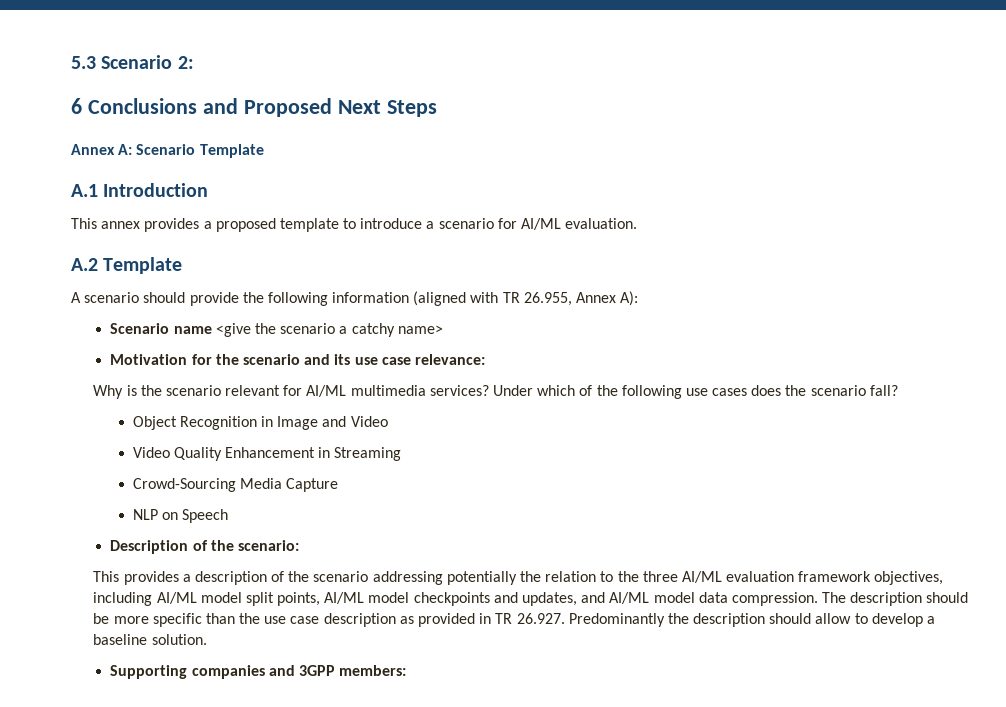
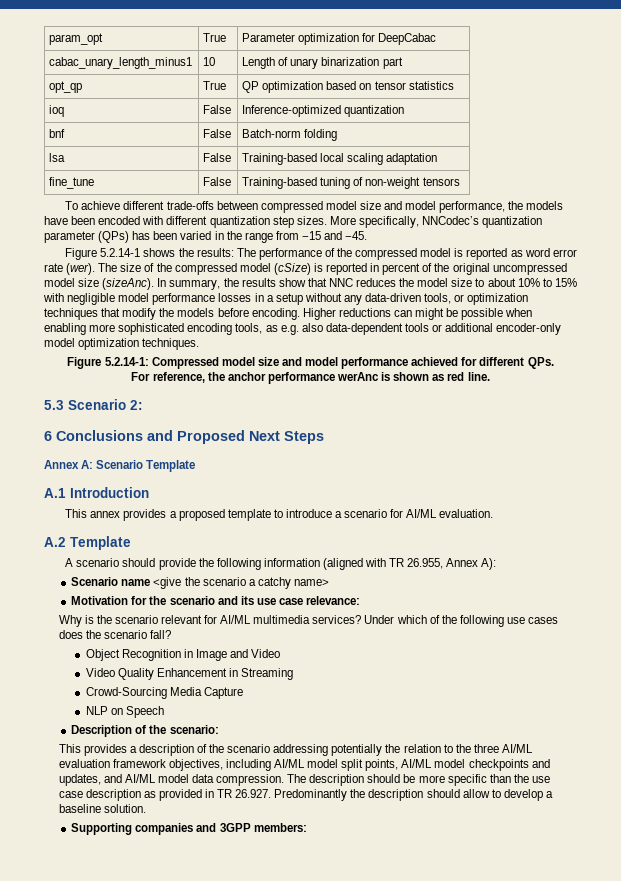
(71, 62) none -> [49,33,104,45] [203,33,227,42] [242,33,437,45] [49,57,193,69] [203,57,216,66] [242,57,403,69] [49,81,83,93] [203,81,227,90] [242,81,454,93] [49,105,65,117] [203,105,232,114] [242,105,405,117] [49,129,66,138] [203,129,232,138] [242,129,338,141] [49,153,66,162] [203,153,232,162] [242,153,438,165] [49,177,95,189] [203,177,232,186] [242,177,460,189] [65,201,564,213] [44,216,543,228] [44,231,368,243] [65,248,577,260] [44,263,567,275] [44,278,577,290] [43,293,529,305] [44,308,533,320] [44,323,562,335] [44,338,200,350] [67,357,554,369] [131,372,490,384] param_opt | True | Parameter optimization for DeepCabac // cabac_unary_length_minus1 | 10 | Length of unary binarization part // opt_qp | True | QP optimization based on tensor statistics // ioq | False | Inference-optimized quantization // bnf | False | Batch-norm folding // lsa | False | Training-based local scaling adaptation // fine_tune | False | Training-based tuning of non-weight tensors // To achieve different trade-offs between compressed model size and model performance, the models have been encoded with different quantization step sizes. More specifically, NNCodec’s quantization parameter (QPs) has been varied in the range from −15 and −45. // Figure 5.2.14-1 shows the results: The performance of the compressed model is reported as word error rate (wer). The size of the compressed model (cSize) is reported in percent of the original uncompressed model size (sizeAnc). In summary, the results show that NNC reduces the model size to about 10% to 15% with negligible model performance losses in a setup without any data-driven tools, or optimization techniques that modify the models before encoding. Higher reductions can might be possible when enabling more sophisticated encoding tools, as e.g. also data-dependent tools or additional encoder-only model optimization techniques. // Figure 5.2.14-1: Compressed model size and model performance achieved for different QPs. // For reference, the anchor performance werAnc is shown as red line. //

